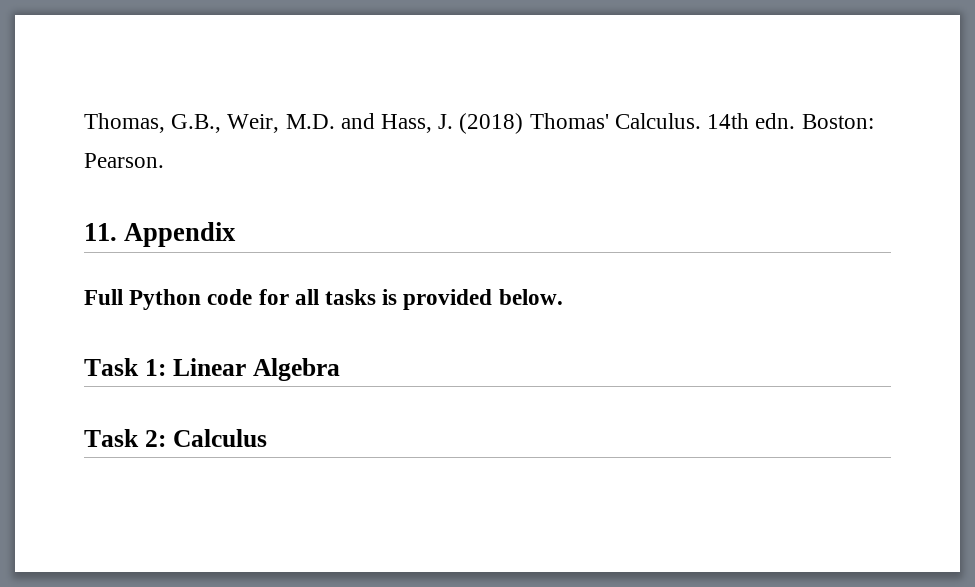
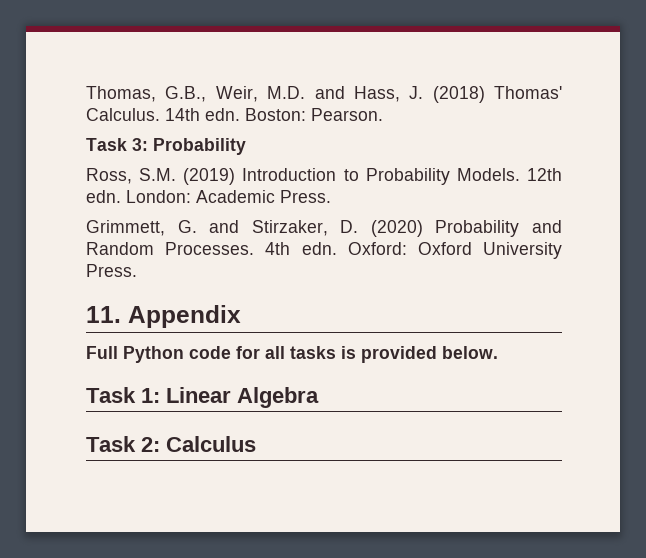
(164, 160) none -> [86,138,246,155] [86,168,562,185] [86,190,331,203] [86,220,562,237] [86,242,562,259] [86,264,137,277] // Task 3: Probability // Ross, S.M. (2019) Introduction to Probability Models. 12th edn. London: Academic Press. // Grimmett, G. and Stirzaker, D. (2020) Probability and Random Processes. 4th edn. Oxford: Oxford University Press.

